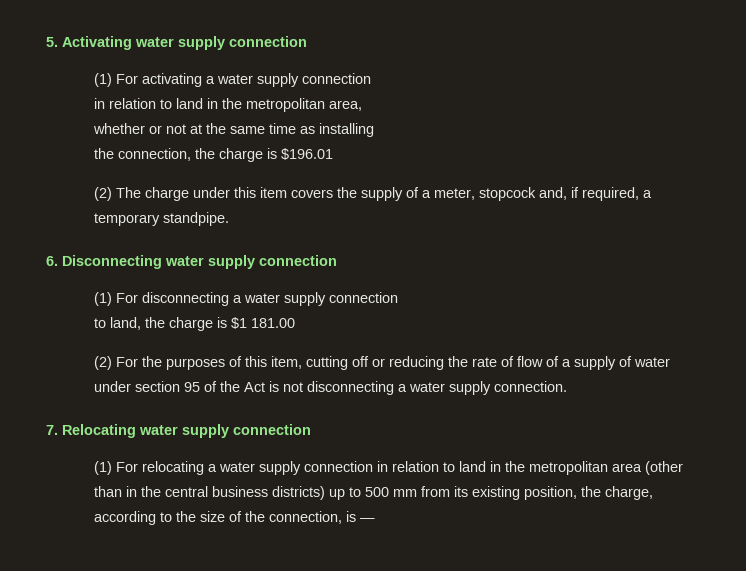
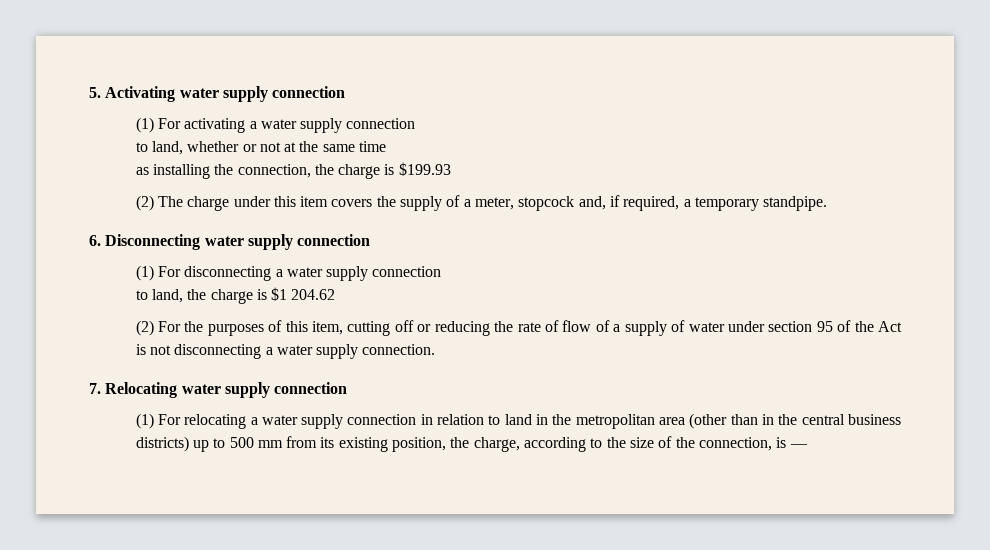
[93,98,362,112] in relation to land in the metropolitan area, // -> [135,141,183,155] to land,
(296, 128) none -> (387, 146) //
(374, 130) // -> (210, 171) none
[280,148,333,160] $196.01 -> [398,162,451,176] $199.93
[250,318,295,328] 181.00 -> [291,289,336,300] 204.62

